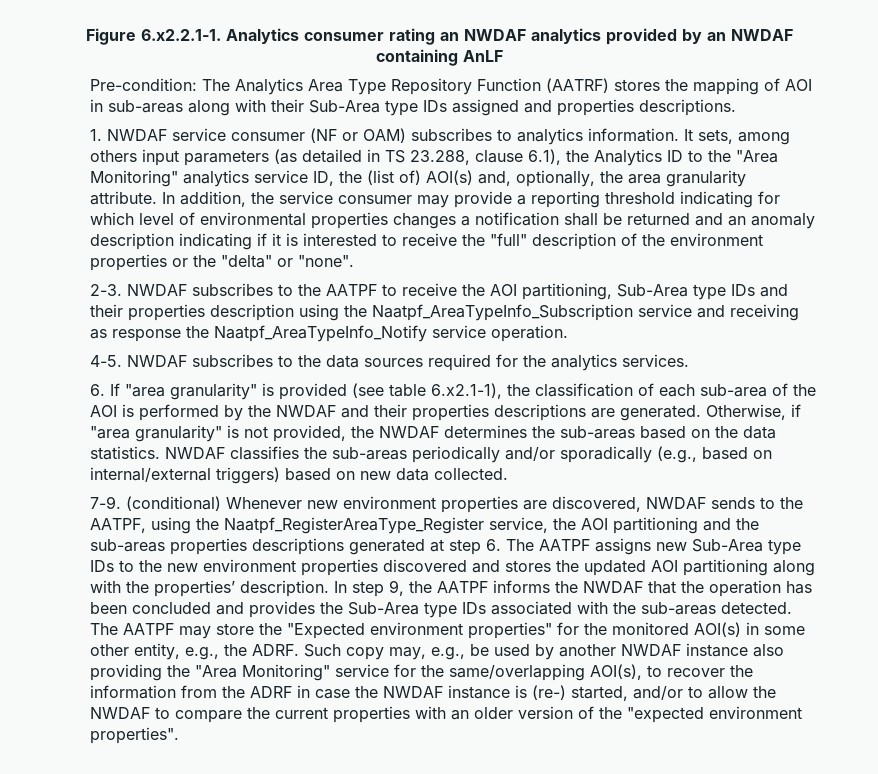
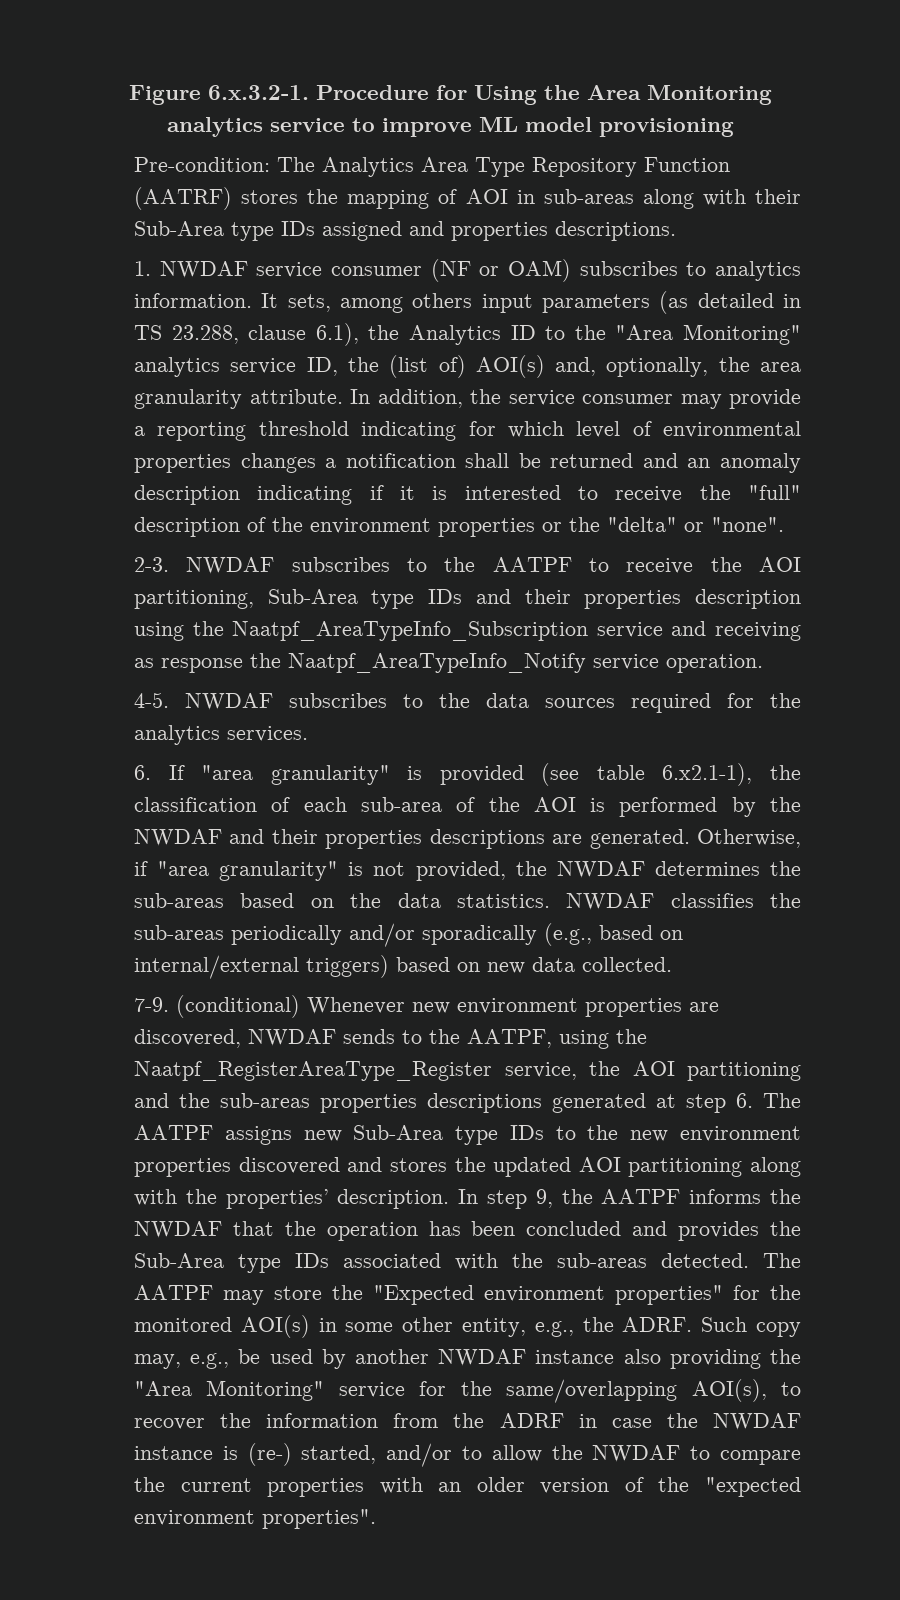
[140,28,793,45] [375,49,503,66] 6.x2.2.1-1. Analytics consumer rating an NWDAF analytics provided by an NWDAF containing AnLF -> [207,85,772,105] [166,117,734,137] 6.x.3.2-1. Procedure for Using the Area Monitoring analytics service to improve ML model provisioning

